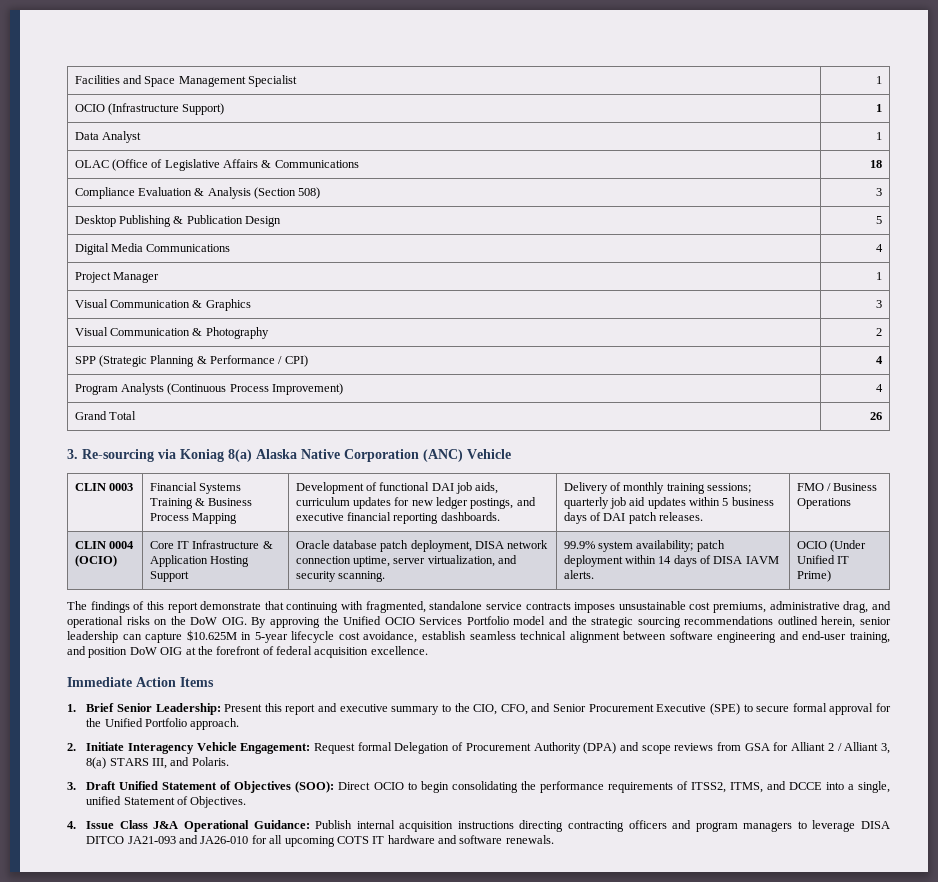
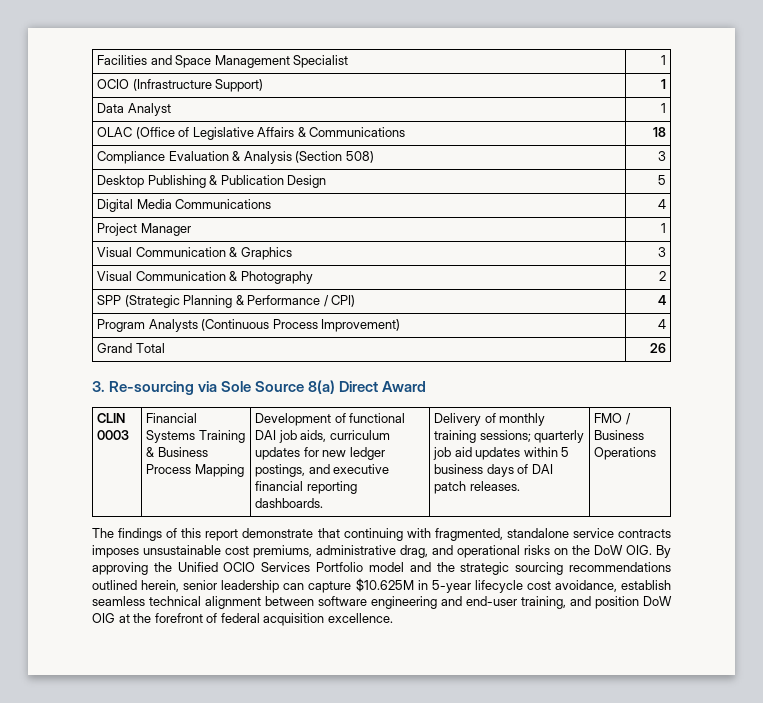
[180,449,511,462] Koniag 8(a) Alaska Native Corporation (ANC) Vehicle -> [221,380,427,394] Sole Source 8(a) Direct Award
[74,541,134,549] [74,555,117,567] [149,540,273,549] [149,555,249,567] [149,571,189,582] [295,540,549,552] [295,555,518,567] [295,571,385,582] [563,540,725,552] [563,555,779,567] [563,570,594,579] [796,540,866,552] [796,555,849,564] [796,570,831,582] // CLIN 0004 (OCIO) | Core IT Infrastructure & Application Hosting Support | Oracle database patch deployment, DISA network connection uptime, server virtualization, and security scanning. | 99.9% system availability; patch deployment within 14 days of DISA IAVM alerts. | OCIO (Under Unified IT Prime) -> (657, 453) none
[67,677,214,687] [67,703,892,715] [86,718,240,730] [67,742,890,754] [86,757,229,769] [67,781,890,793] [86,796,247,808] [67,820,891,832] [86,835,554,847] // Immediate Action Items // 1. Brief Senior Leadership: Present this report and executive summary to the CIO, CFO, and Senior Procurement Executive (SPE) to secure formal approval for the Unified Portfolio approach. // 2. Initiate Interagency Vehicle Engagement: Request formal Delegation of Procurement Authority (DPA) and scope reviews from GSA for Alliant 2 / Alliant 3, 8(a) STARS III, and Polaris. // 3. Draft Unified Statement of Objectives (SOO): Direct OCIO to begin consolidating the performance requirements of ITSS2, ITMS, and DCCE into a single, unified Statement of Objectives. // 4. Issue Class J&A Operational Guidance: Publish internal acquisition instructions directing contracting officers and program managers to leverage DISA DITCO JA21-093 and JA26-010 for all upcoming COTS IT hardware and software renewals. -> (393, 618) none

